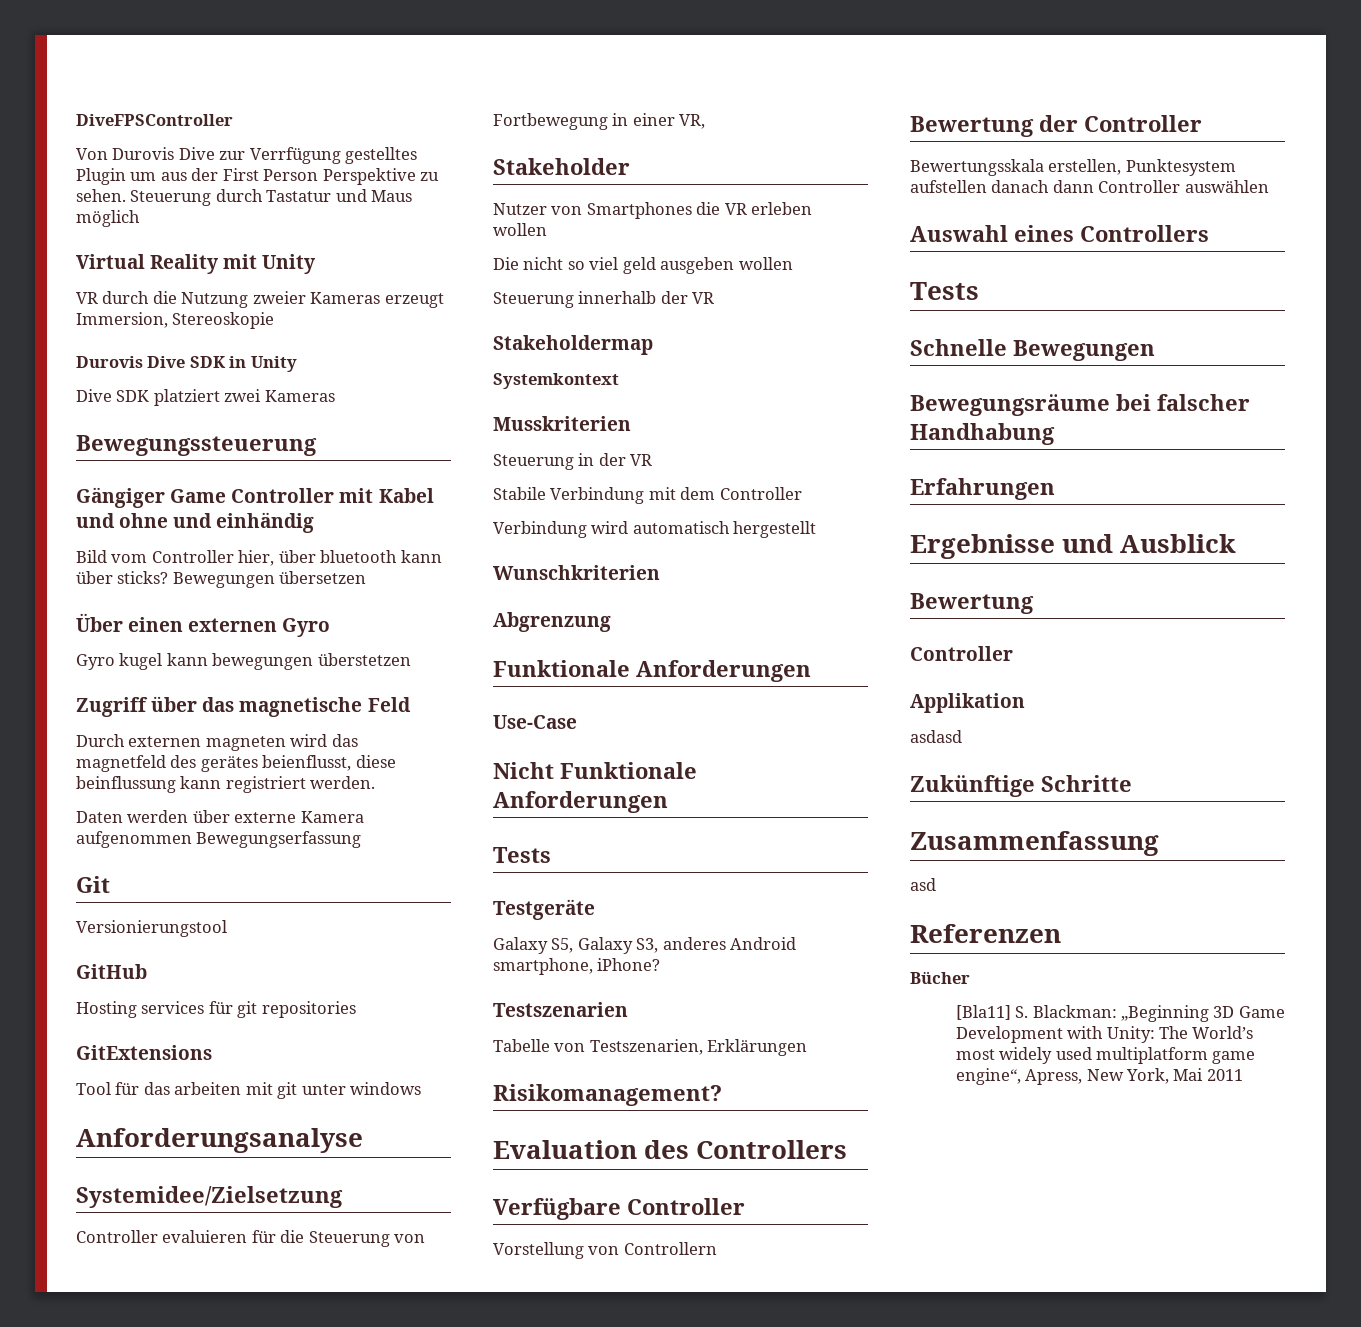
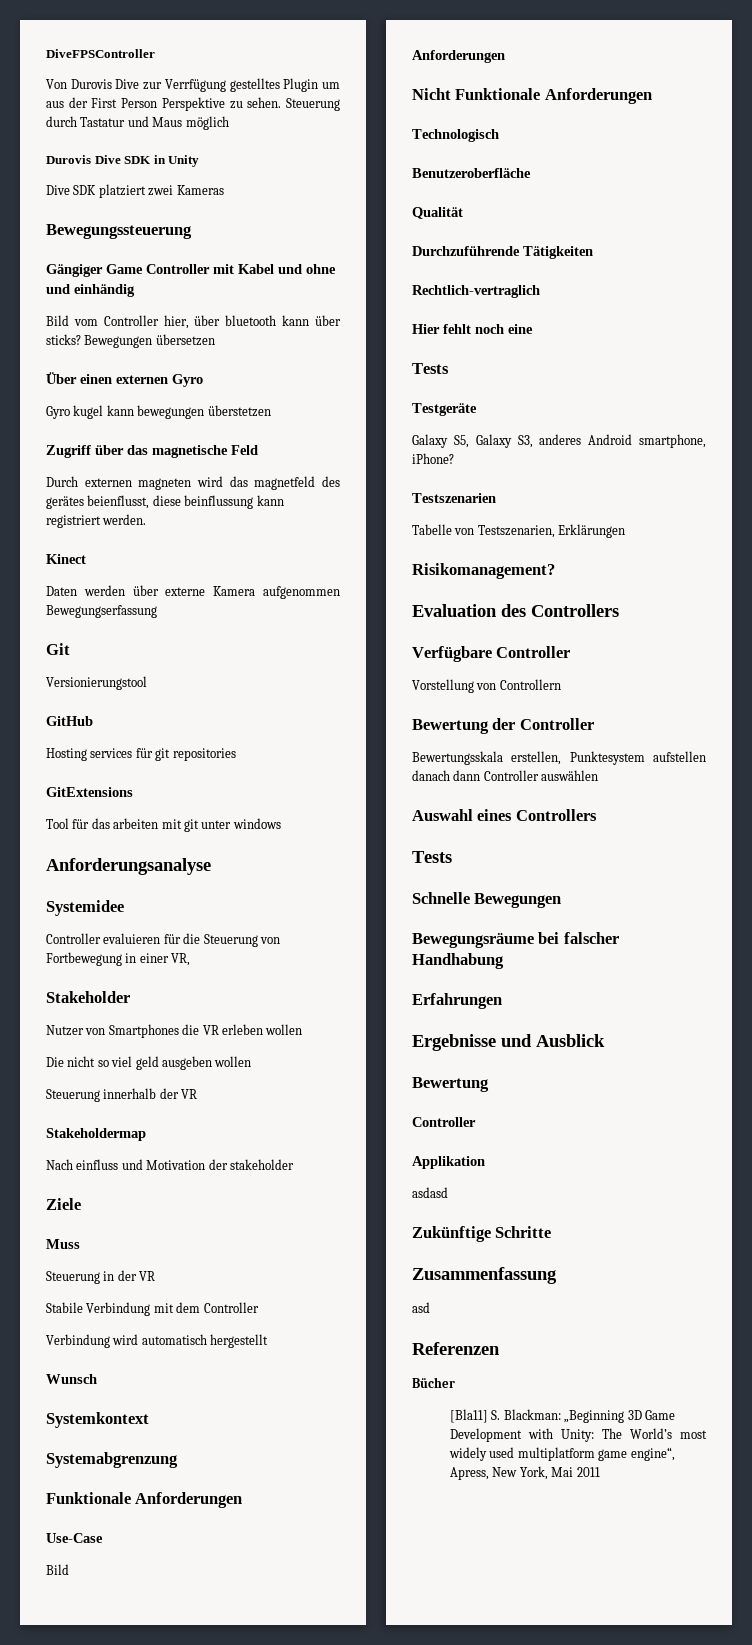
[76,254,316,274] [76,291,444,308] [76,312,275,329] // Virtual Reality mit Unity // VR durch die Nutzung zweier Kameras erzeugt Immersion, Stereoskopie -> (229, 123) none
(376, 782) none -> [46,554,86,564] // Kinect
[76,1186,343,1208] Systemidee/Zielsetzung -> [46,900,124,916] Systemidee
[493,373,619,389] [493,416,631,431] Systemkontext // Musskriterien -> [46,1159,294,1170] [46,1198,81,1210] [46,1239,80,1249] Nach einfluss und Motivation der stakeholder // Ziele // Muss
[493,565,660,580] [493,612,611,632] Wunschkriterien // Abgrenzung -> [46,1374,97,1384] [46,1412,149,1428] [46,1452,178,1468] Wunsch // Systemkontext // Systemabgrenzung
(577, 722) none -> [46,1564,69,1575] [412,50,505,63] // Bild // Anforderungen
(668, 802) none -> [412,129,499,142] [412,168,531,178] [412,207,463,219] [412,246,593,259] [412,285,540,298] [412,324,533,334] // Technologisch // Benutzeroberfläche // Qualität // Durchzuführende Tätigkeiten // Rechtlich-vertraglich // Hier fehlt noch eine

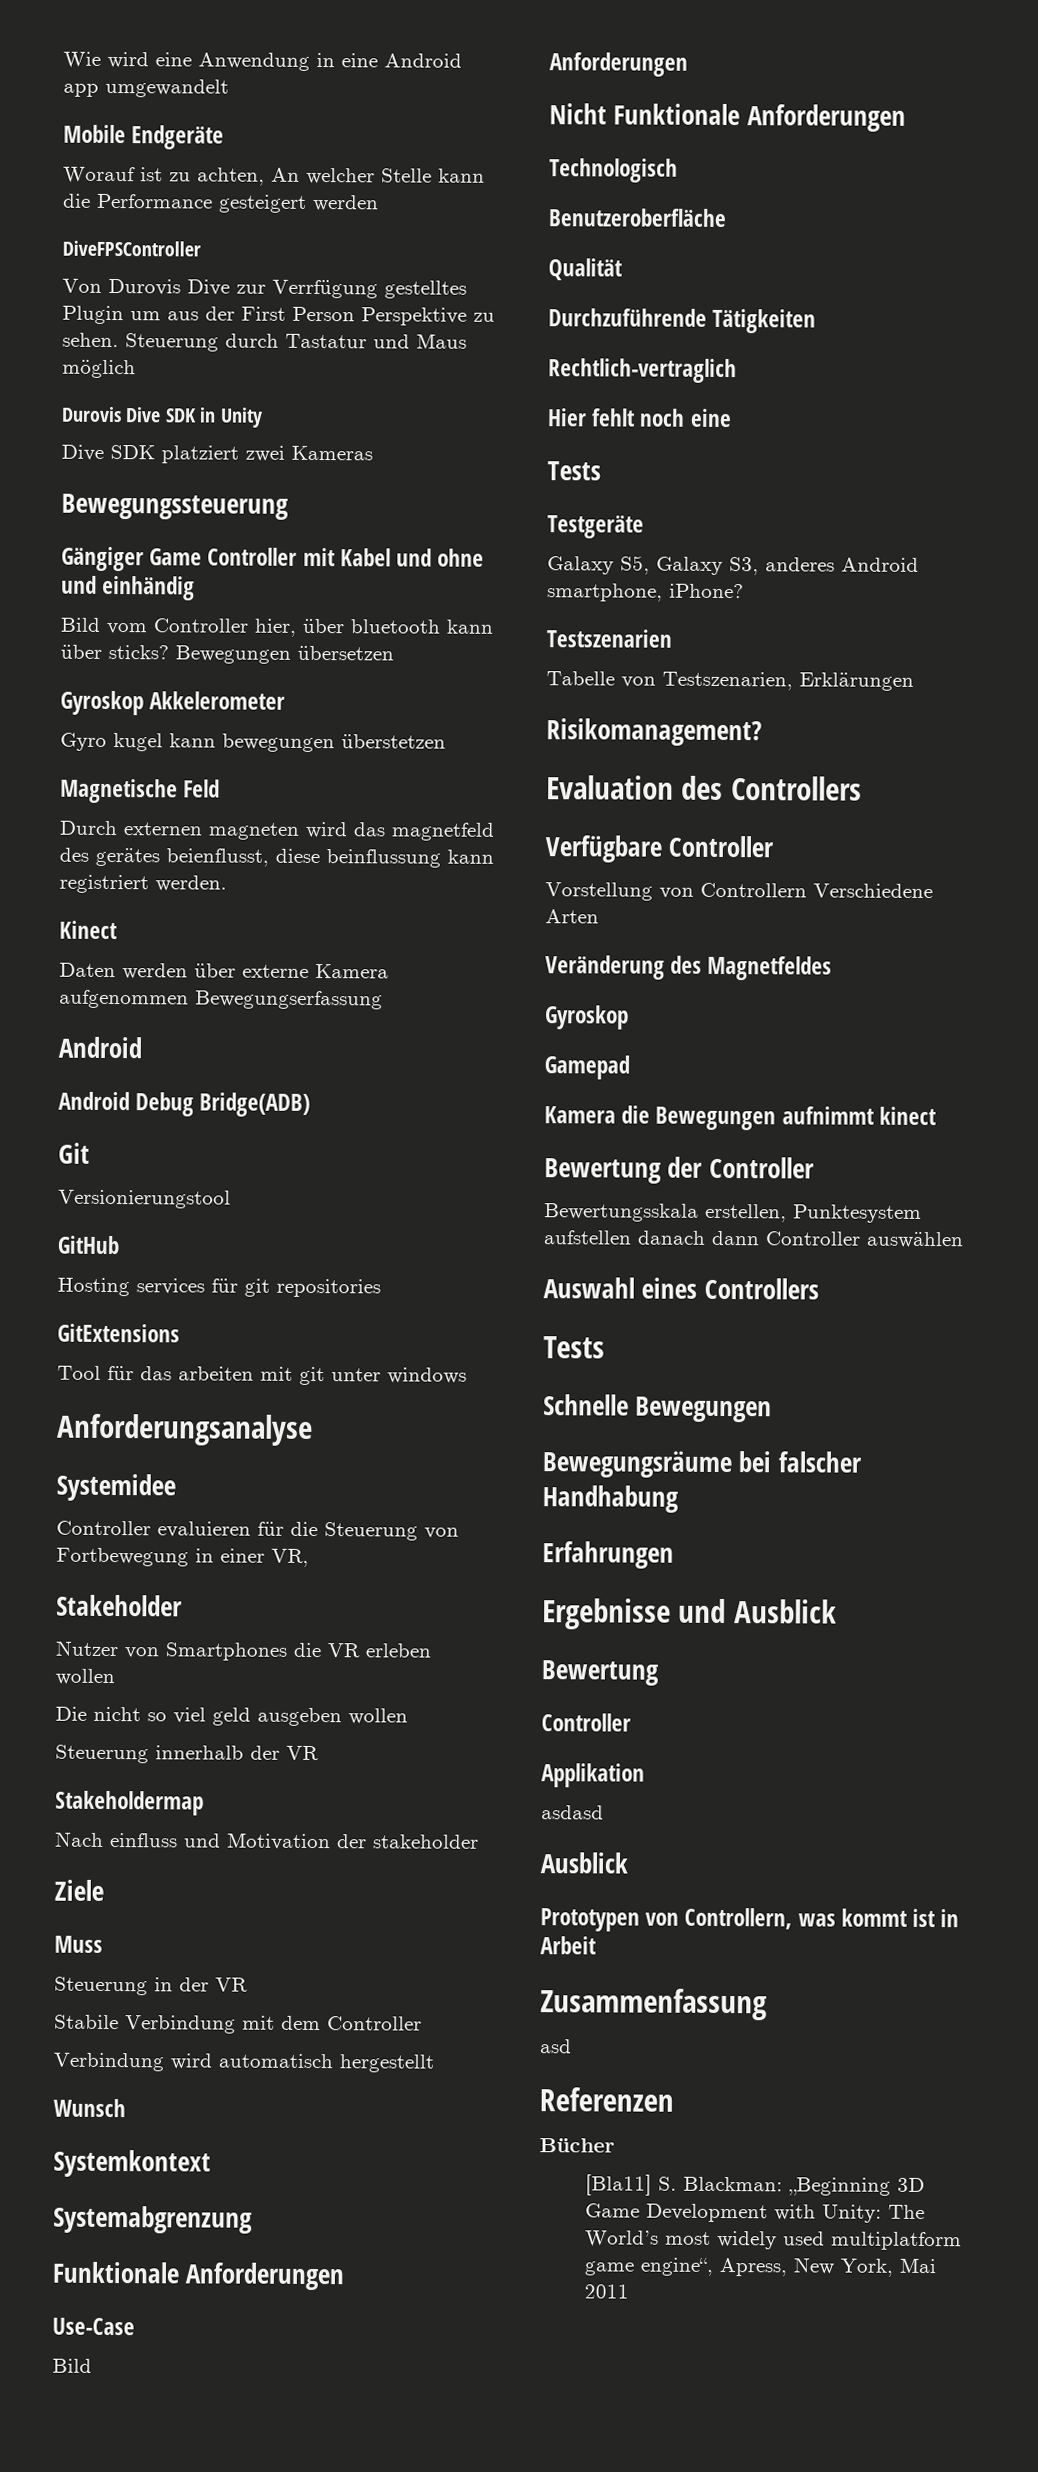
(46, 53) none -> [63,51,462,71] [63,78,229,98] [63,124,225,150] [63,166,485,186] [63,193,379,213] Wie wird eine Anwendung in eine Android app umgewandelt // Mobile Endgeräte // Worauf ist zu achten, An welcher Stelle kann die Performance gesteigert werden //
[46,372,203,387] Über einen externen Gyro -> [60,690,286,716] Gyroskop Akkelerometer
[46,445,228,458] Zugriff über das magnetische -> [60,778,178,804] Magnetische
(157, 611) none -> [58,1036,142,1059] [58,1091,311,1117] // Android // Android Debug Bridge(ADB)
(561, 684) none -> [813,883,933,899] [545,909,599,924] [545,955,833,981] [545,1005,629,1030] [544,1055,630,1080] [544,1105,936,1131] Verschiedene Arten // Veränderung des Magnetfeldes // Gyroskop // Gamepad // Kamera die Bewegungen aufnimmt kinect
[412,1226,552,1242] Zukünftige Schritte -> [540,1852,628,1874] [540,1907,960,1932] [540,1936,596,1955] Ausblick // Prototypen von Controllern, was kommt ist in Arbeit

